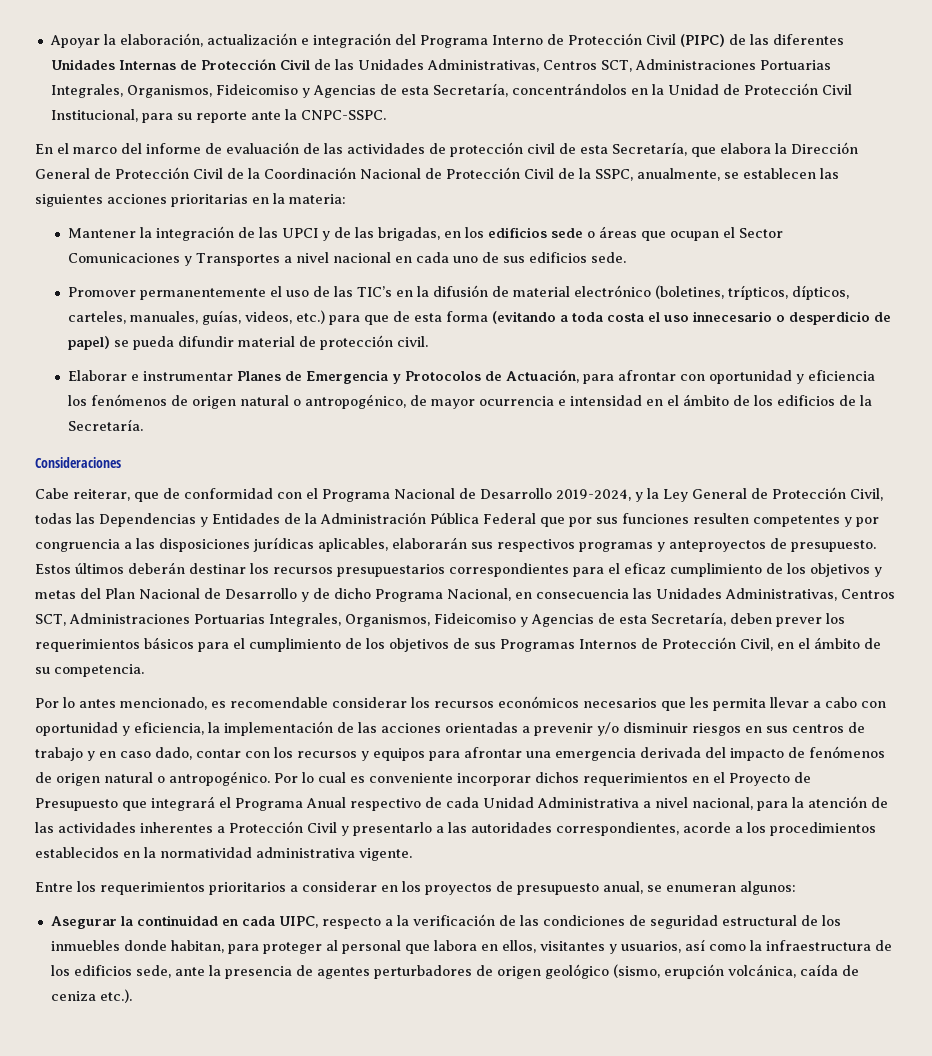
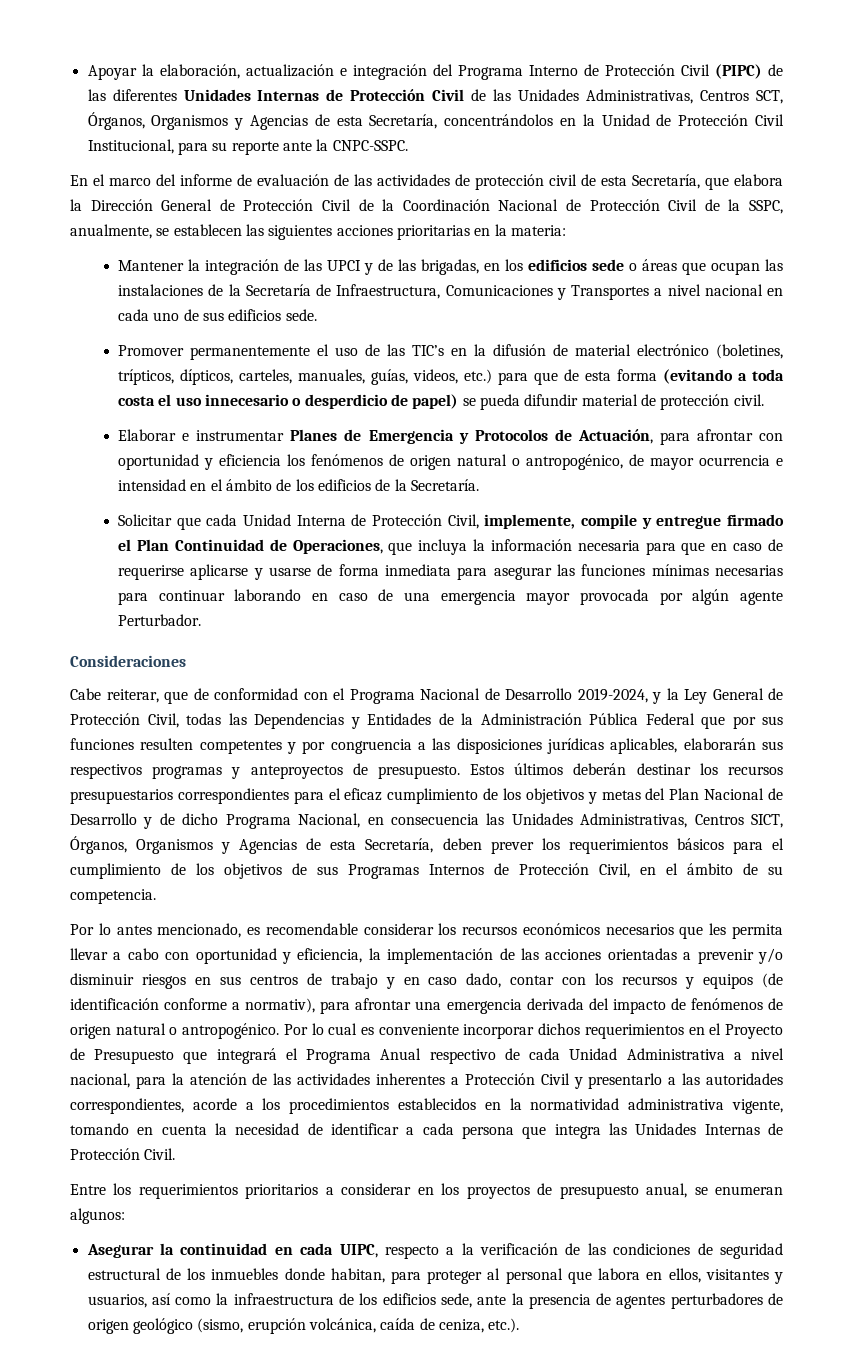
[634,59,831,70] [50,84,298,98] Administraciones Portuarias Integrales, Organismos, Fideicomiso -> [87,112,229,130] Órganos, Organismos
[722,227,783,238] el Sector -> [764,259,783,271] [118,284,441,299] las instalaciones de la Secretaría de Infraestructura,
(143, 425) none -> [118,514,784,530] [118,539,783,555] [118,564,783,580] [118,589,783,605] [118,614,202,626] // Solicitar que cada Unidad Interna de Protección Civil, implemente, compile y entregue firmado el Plan Continuidad de Operaciones, que incluya la información necesaria para que en caso de requerirse aplicarse y usarse de forma inmediata para asegurar las funciones mínimas necesarias para continuar laborando en caso de una emergencia mayor provocada por algún agente Perturbador.
[35,613,516,627] SCT, Administraciones Portuarias Integrales, Organismos, Fideicomiso -> [751,814,783,828] [70,836,214,854] SICT, Órganos, Organismos
(425, 754) none -> [762,973,784,988] [70,998,316,1013] (de identificación conforme a normativ),
[359,848,412,861] vigente. -> [732,1099,783,1114] [70,1123,784,1139] [70,1148,176,1160] vigente, tomando en cuenta la necesidad de identificar a cada persona que integra las Unidades Internas de Protección Civil.
[50,991,96,1001] ceniza -> [438,1319,484,1333] ceniza,

